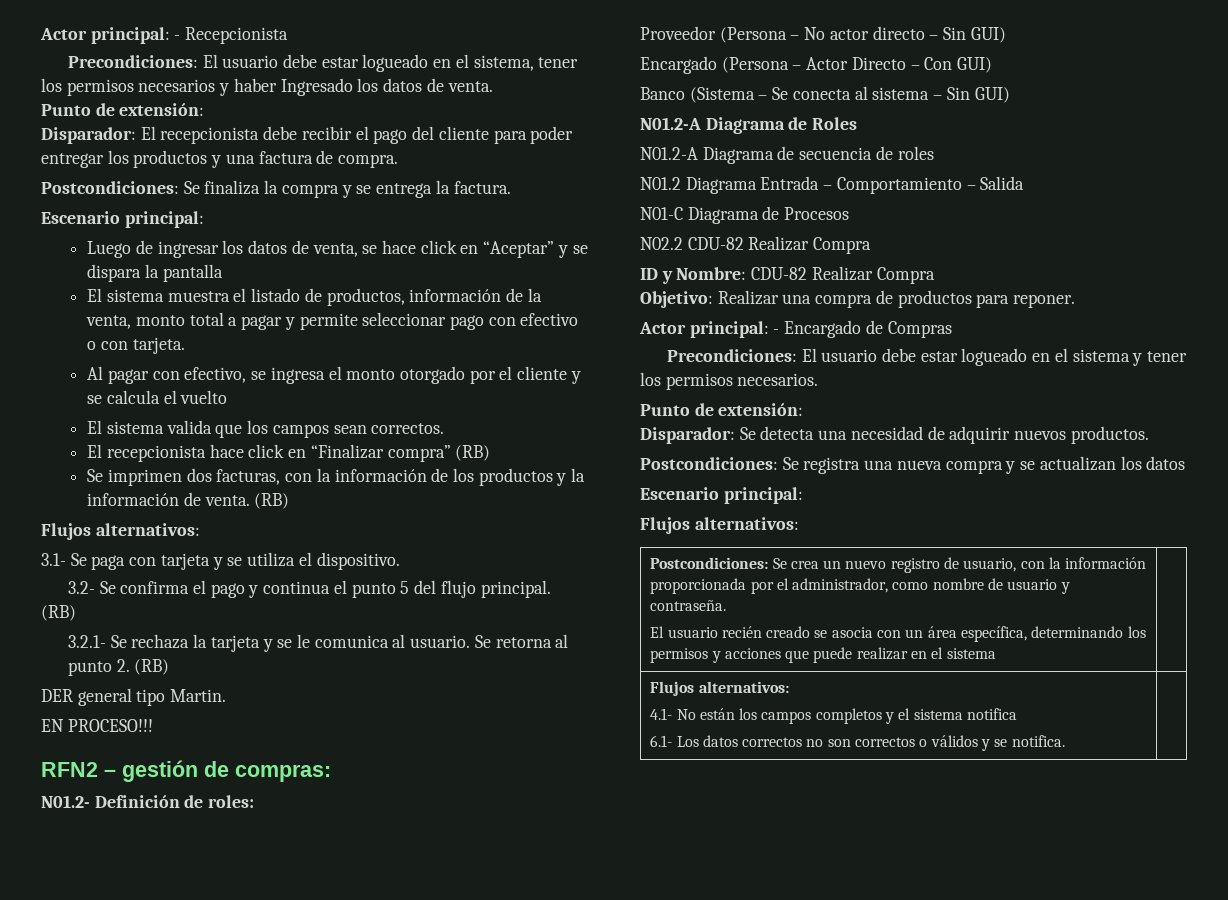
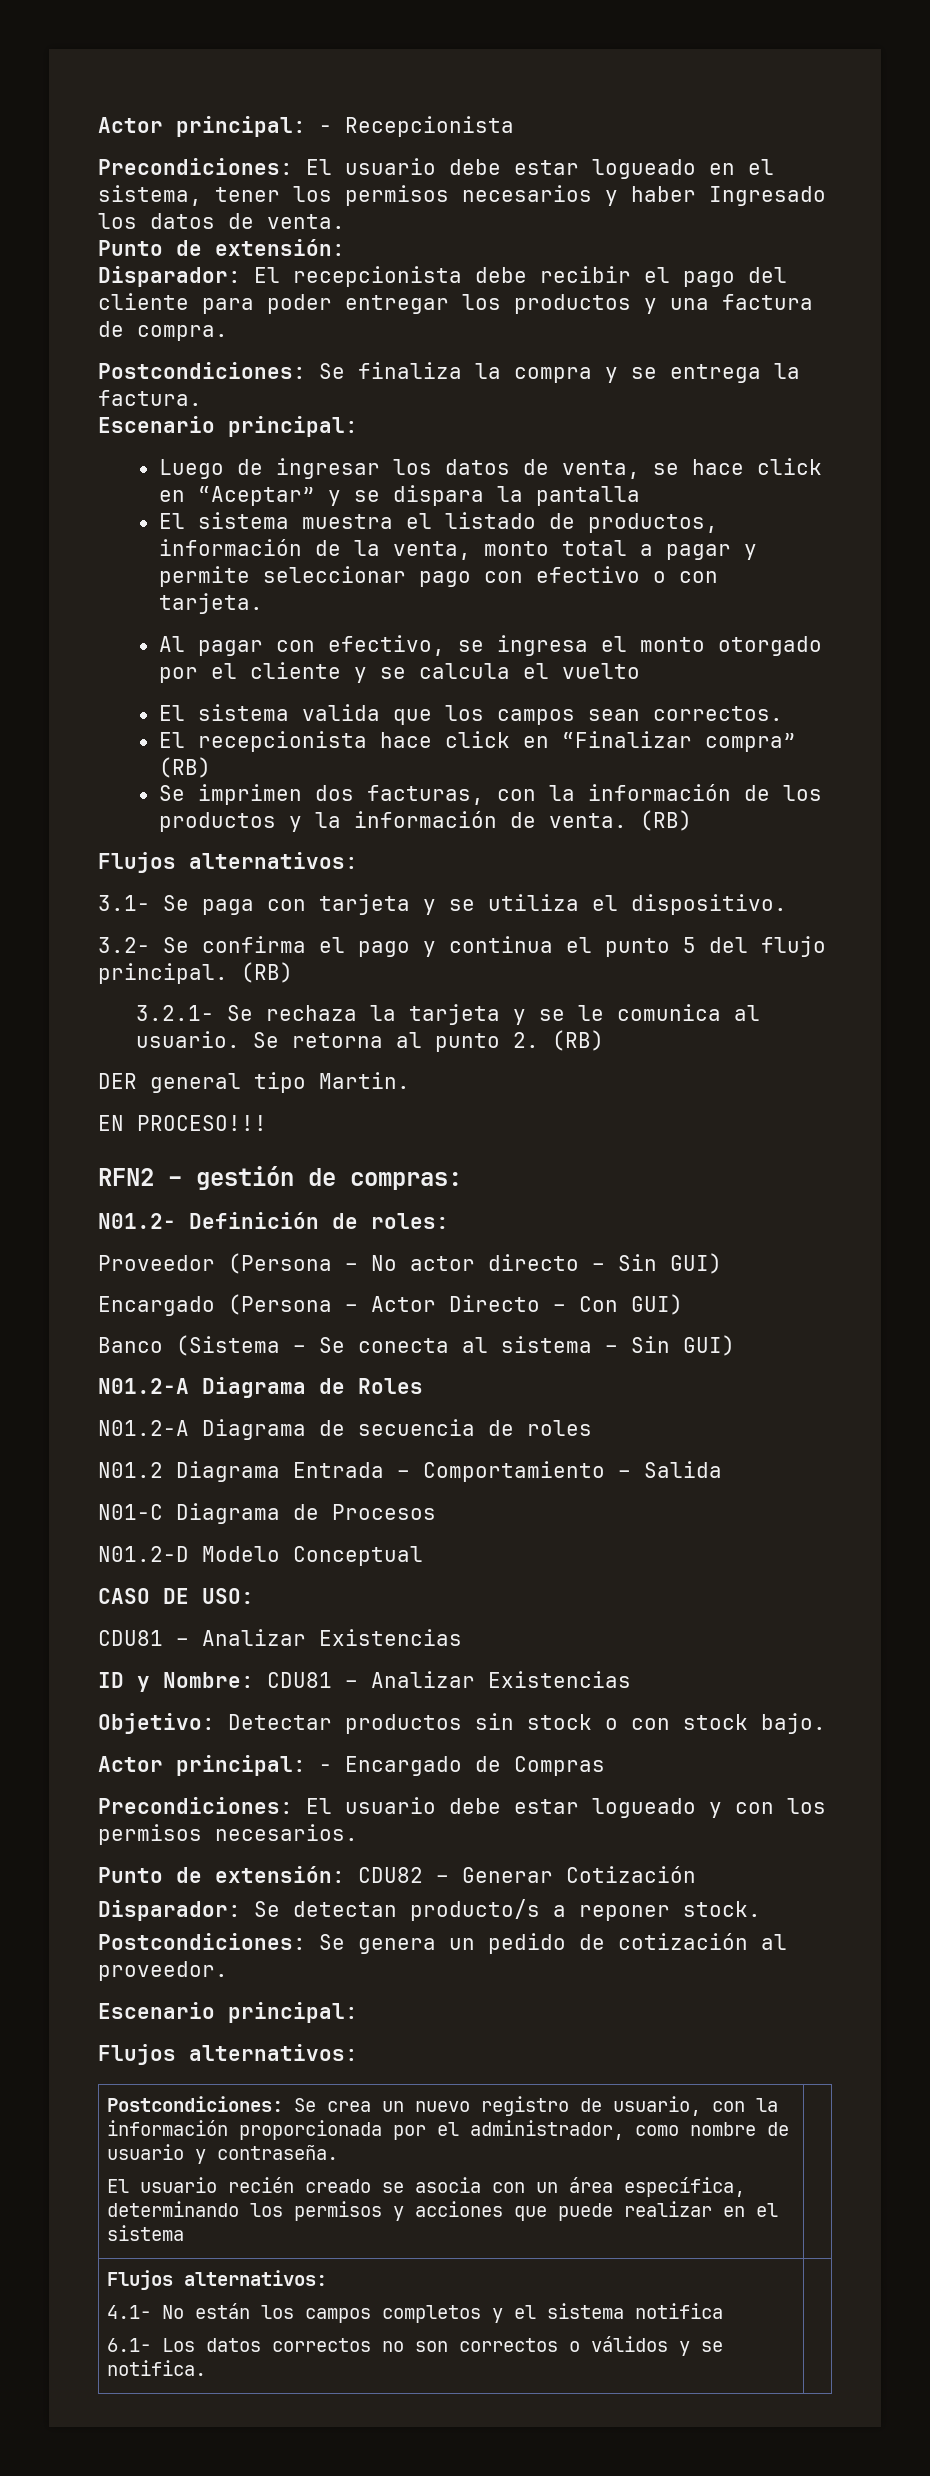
[640,236,872,254] [640,266,935,284] [640,290,1076,308] N02.2 CDU-82 Realizar Compra // ID y Nombre: CDU-82 Realizar Compra // Objetivo: Realizar una compra de productos para reponer. -> [98,1546,423,1566] [98,1588,254,1604] [98,1629,462,1646] [98,1671,631,1692] [98,1713,826,1734] N01.2-D Modelo Conceptual // CASO DE USO: // CDU81 – Analizar Existencias // ID y Nombre: CDU81 – Analizar Existencias // Objetivo: Detectar productos sin stock o con stock bajo.
[1032,348,1188,366] en el sistema y tener -> [709,1802,774,1818] y con
[640,426,1149,444] [640,456,1186,474] // Disparador: Se detecta una necesidad de adquirir nuevos productos. // Postcondiciones: Se registra una nueva compra y se actualizan los datos -> [358,1866,696,1883] [98,1899,761,1921] [98,1933,787,1954] [98,1961,228,1981] CDU82 – Generar Cotización // Disparador: Se detectan producto/s a reponer stock. // Postcondiciones: Se genera un pedido de cotización al proveedor.

